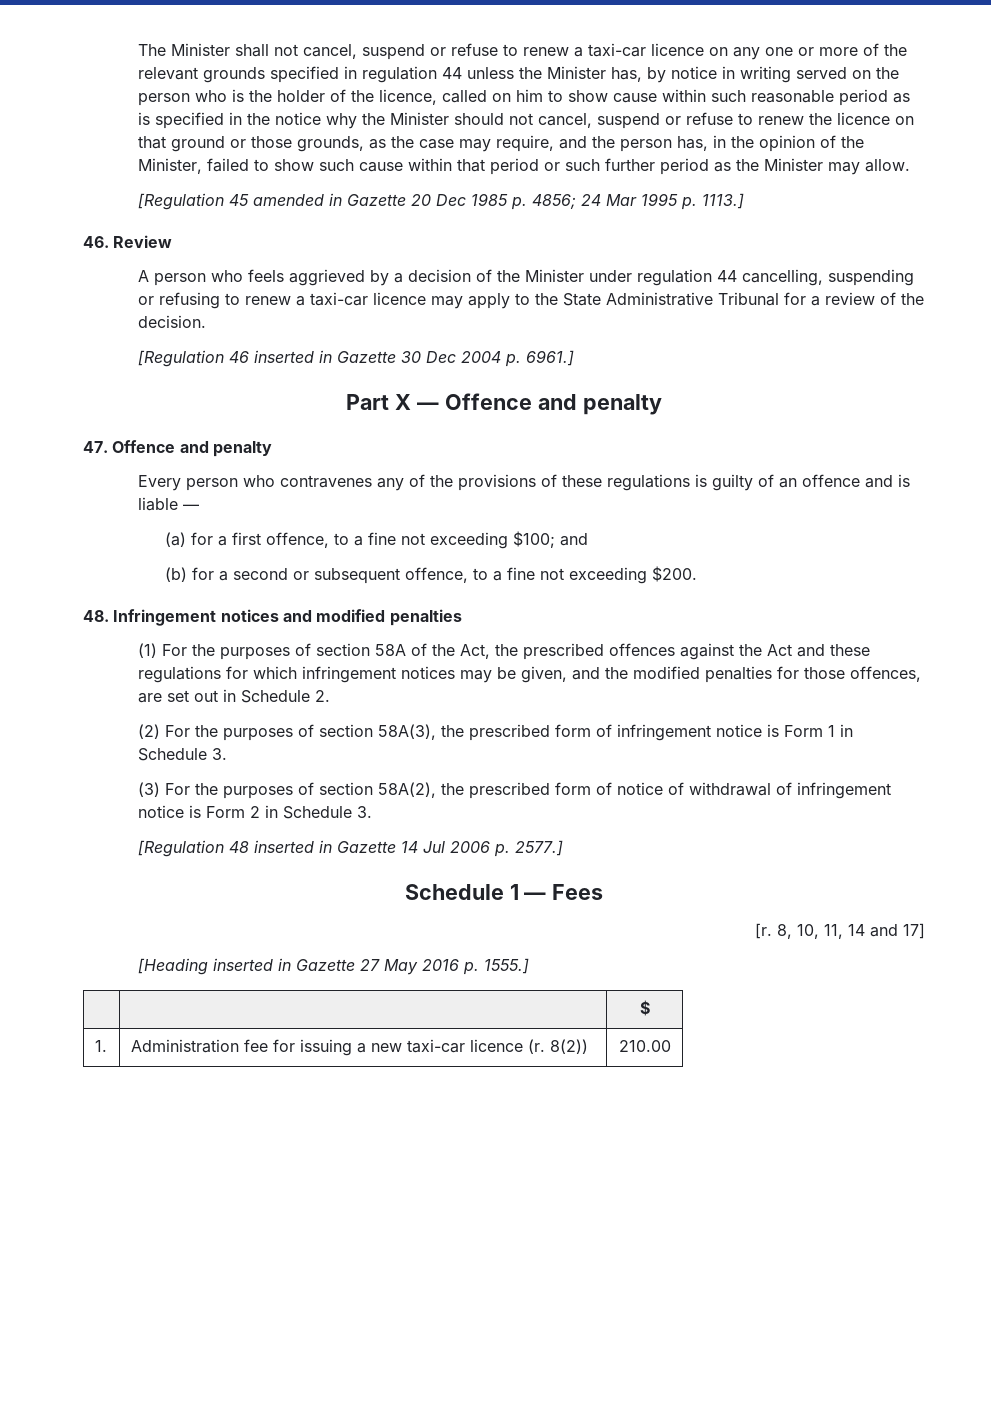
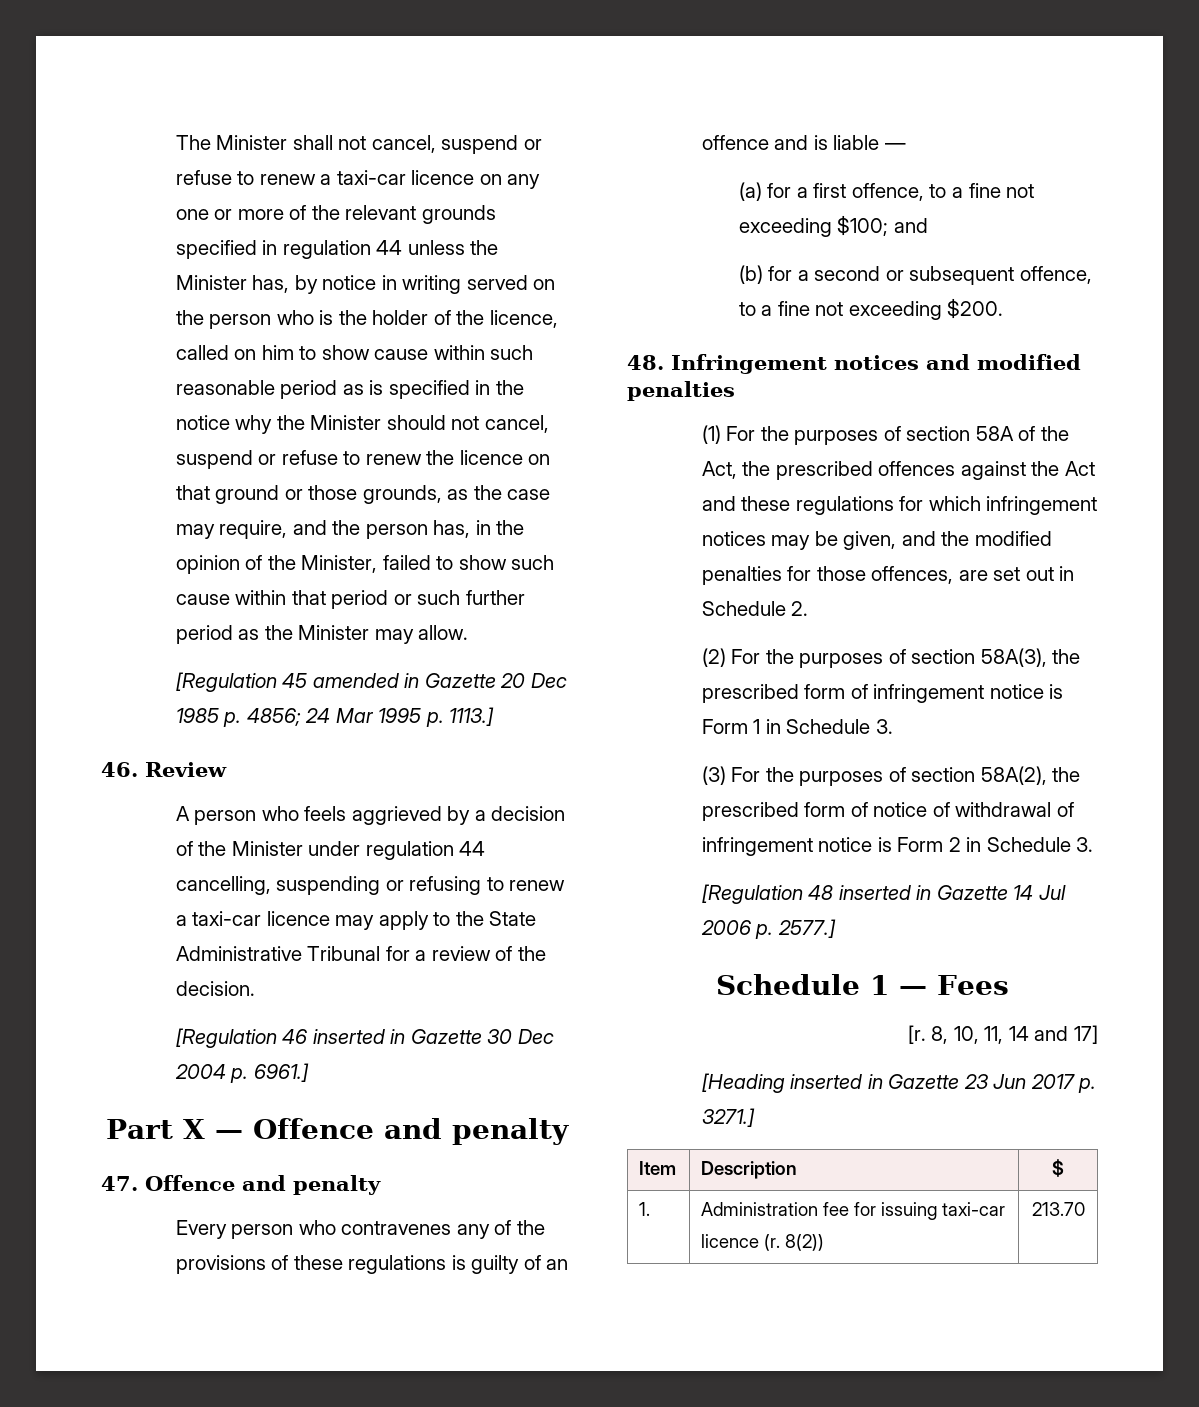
[359,958,529,975] 27 May 2016 p. 1555.] // | -> [963,1074,1097,1093] [701,1108,755,1127] [639,1161,677,1175] [701,1161,798,1179] 23 Jun 2017 p. 3271.] // Item | Description
[356,1043,402,1053] a new -> (938, 1211) none
[618,1040,671,1052] 210.00 -> [1031,1202,1085,1216] 213.70

